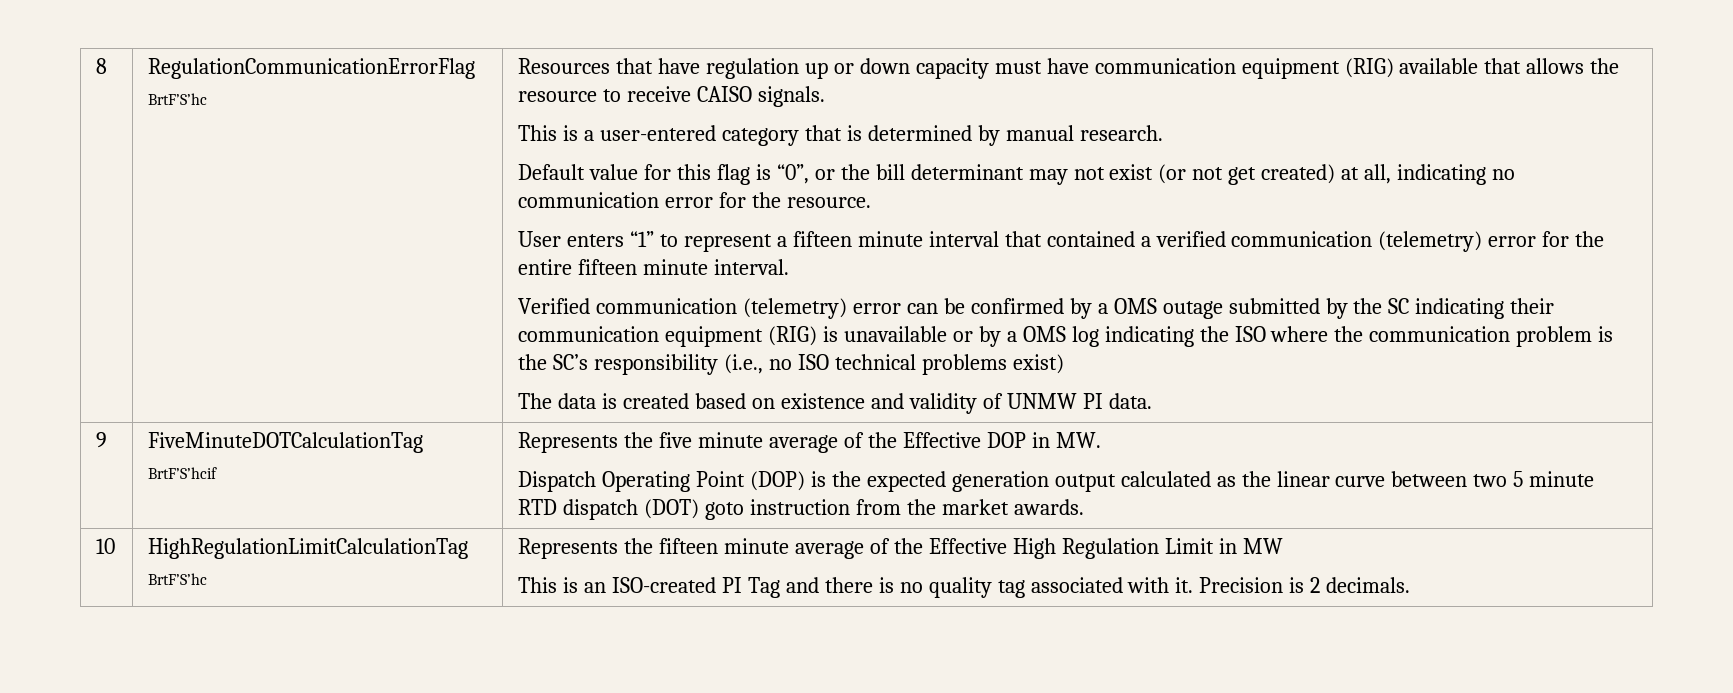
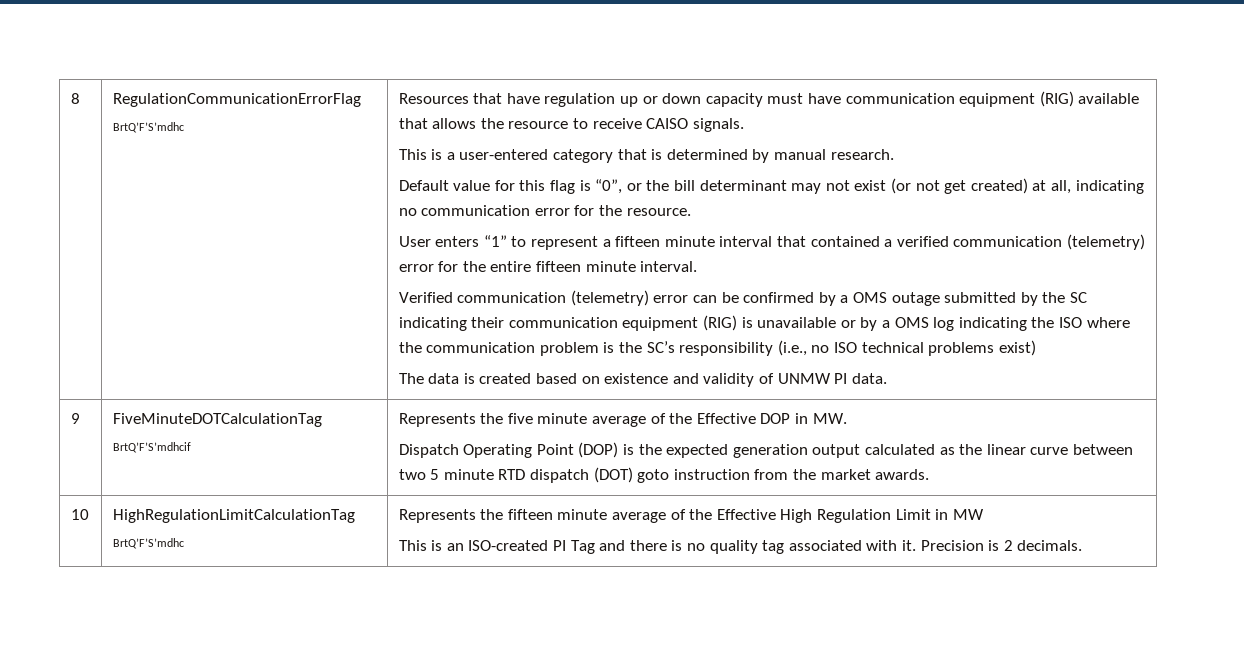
[148,93,208,105] BrtF’S’hc -> [112,122,184,133] BrtQ’F’S’mdhc
[148,467,218,479] BrtF’S’hcif -> [112,442,191,453] BrtQ’F’S’mdhcif
[148,573,208,585] BrtF’S’hc -> [112,538,184,549] BrtQ’F’S’mdhc

